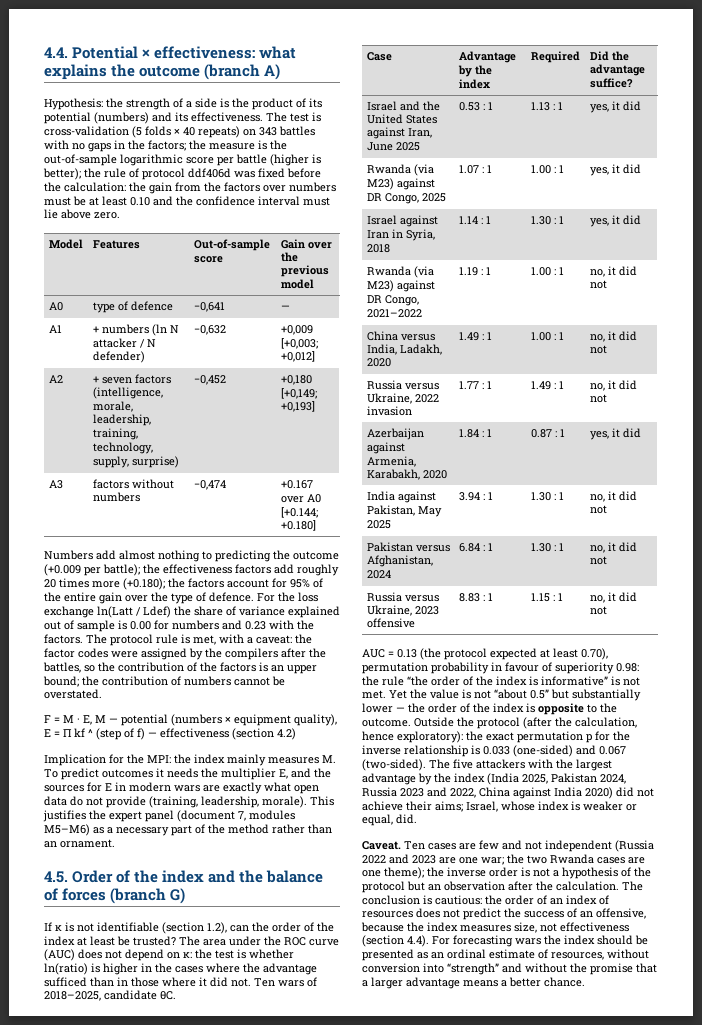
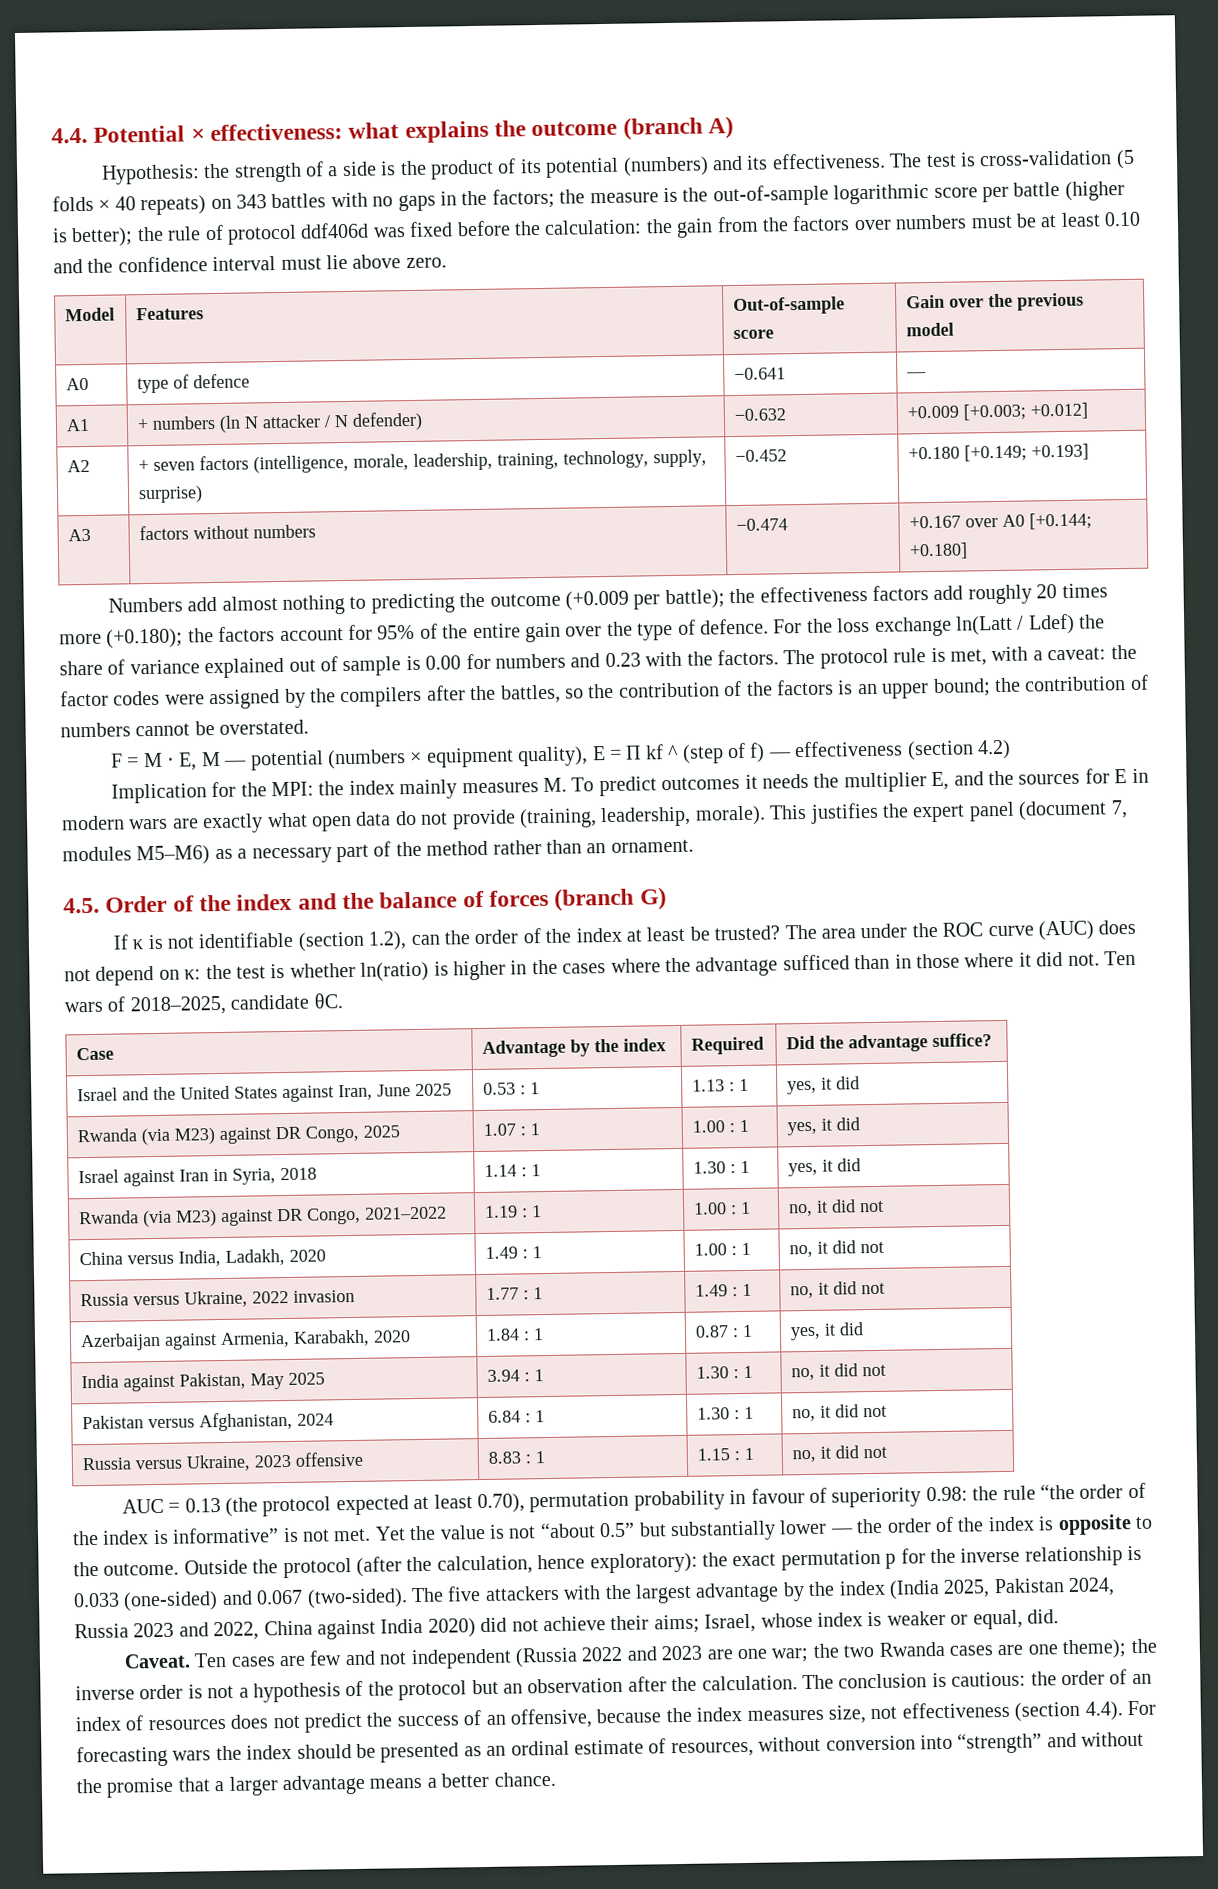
[193,302,225,312] −0,641 -> [733,367,786,381] −0.641
[193,325,226,335] [280,325,313,335] [280,338,318,349] [280,351,315,362] −0,632 | +0,009 [+0,003; +0,012] -> [733,408,786,422] [906,402,1088,421] −0.632 | +0.009 [+0.003; +0.012]
[193,375,226,385] [280,375,312,385] [280,388,317,399] [280,401,315,412] −0,452 | +0,180 [+0,149; +0,193] -> [734,449,787,463] [907,443,1089,462] −0.452 | +0.180 [+0.149; +0.193]
[193,480,226,490] −0,474 -> [735,518,788,532] −0.474

